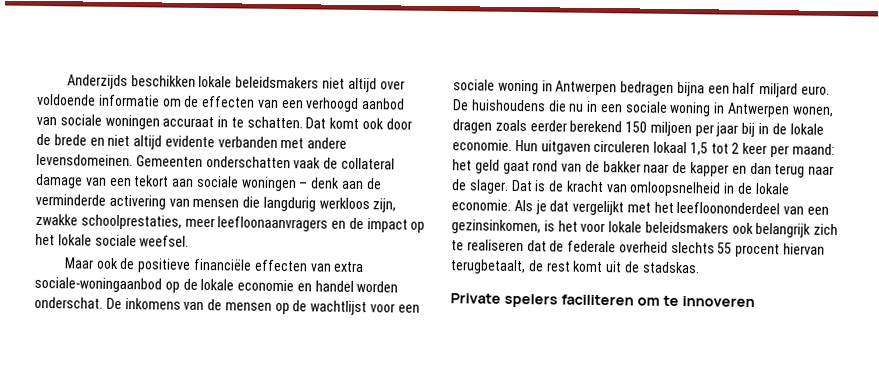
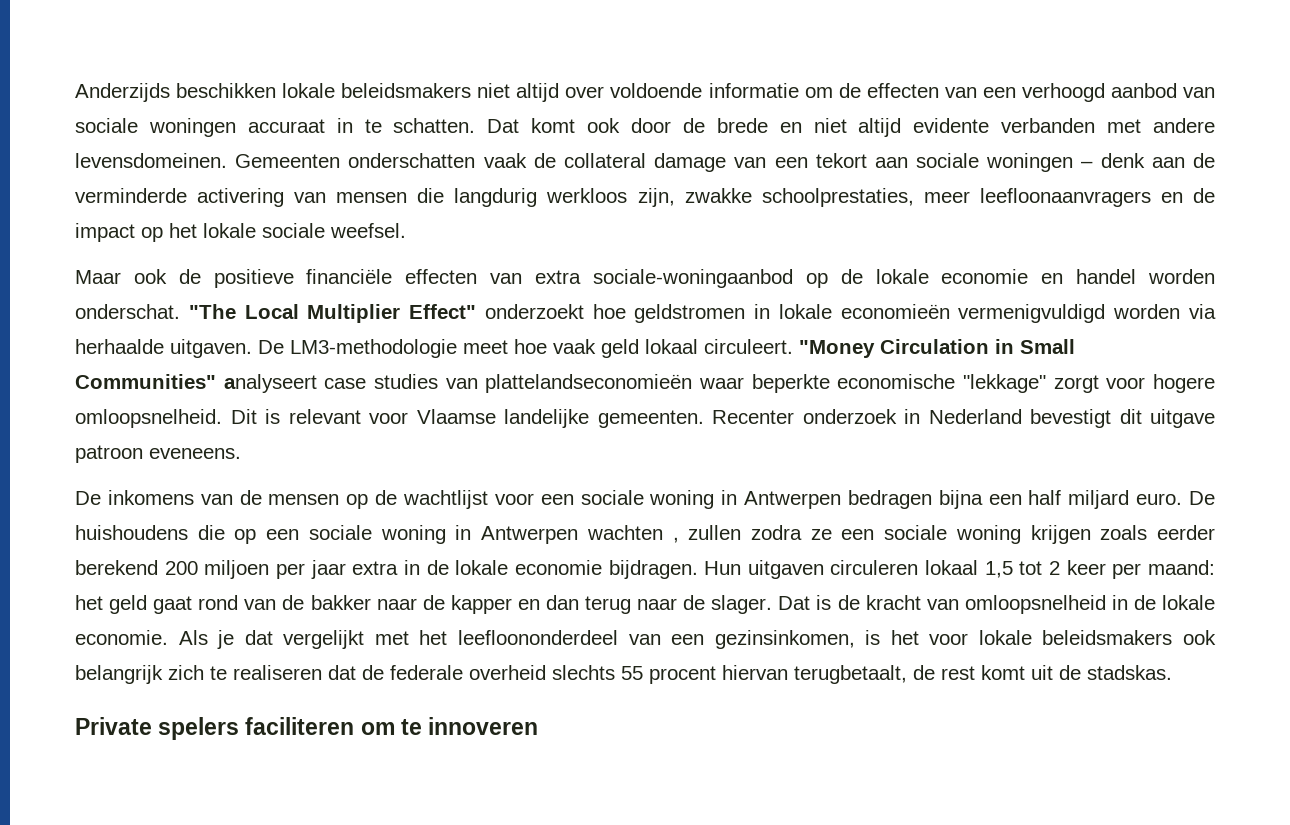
(103, 302) none -> [188,304,1216,323] [75,339,1075,358] [75,374,1215,393] [75,409,1215,428] [75,445,241,463] "The Local Multiplier Effect" onderzoekt hoe geldstromen in lokale economieën vermenigvuldigd worden via herhaalde uitgaven. De LM3-methodologie meet hoe vaak geld lokaal circuleert. "Money Circulation in Small Communities" analyseert case studies van plattelandseconomieën waar beperkte economische "lekkage" zorgt voor hogere omloopsnelheid. Dit is relevant voor Vlaamse landelijke gemeenten. Recenter onderzoek in Nederland bevestigt dit uitgave patroon eveneens. //
[568,100,834,118] [452,119,492,134] nu in een sociale woning in Antwerpen wonen, dragen -> [234,525,1091,544] op een sociale woning in Antwerpen wachten , zullen zodra ze een sociale woning krijgen
[625,121,648,133] 150 -> [164,561,198,575] 200
[741,122,824,137] [452,139,512,151] bij in de lokale economie. -> [352,560,698,579] extra in de lokale economie bijdragen.

